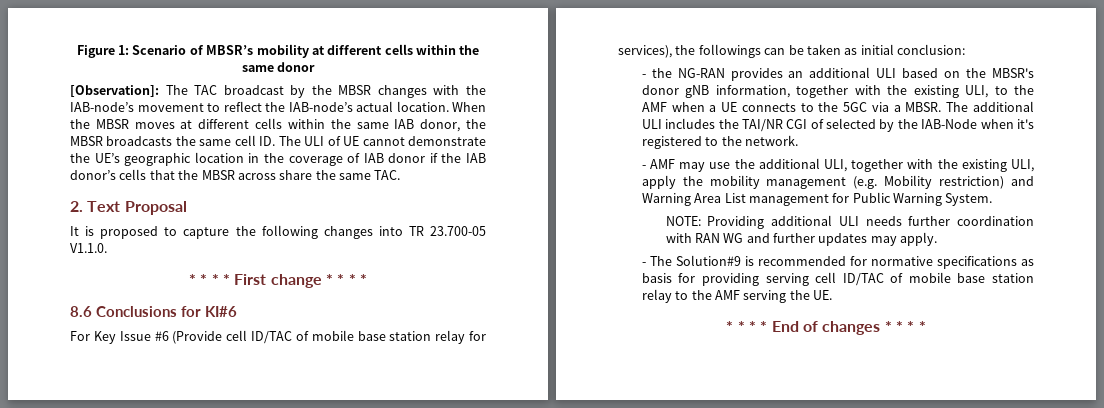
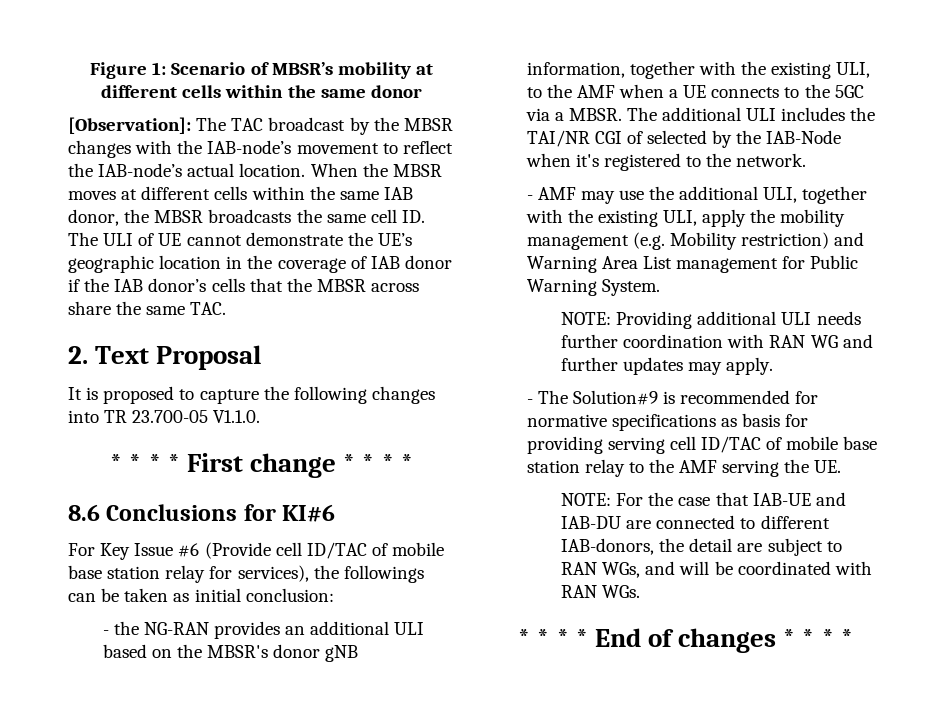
(833, 295) none -> [560,492,846,506] [560,515,830,529] [560,538,842,556] [560,561,872,578] [560,585,641,598] // NOTE: For the case that IAB-UE and IAB-DU are connected to different IAB-donors, the detail are subject to RAN WGs, and will be coordinated with RAN WGs.

